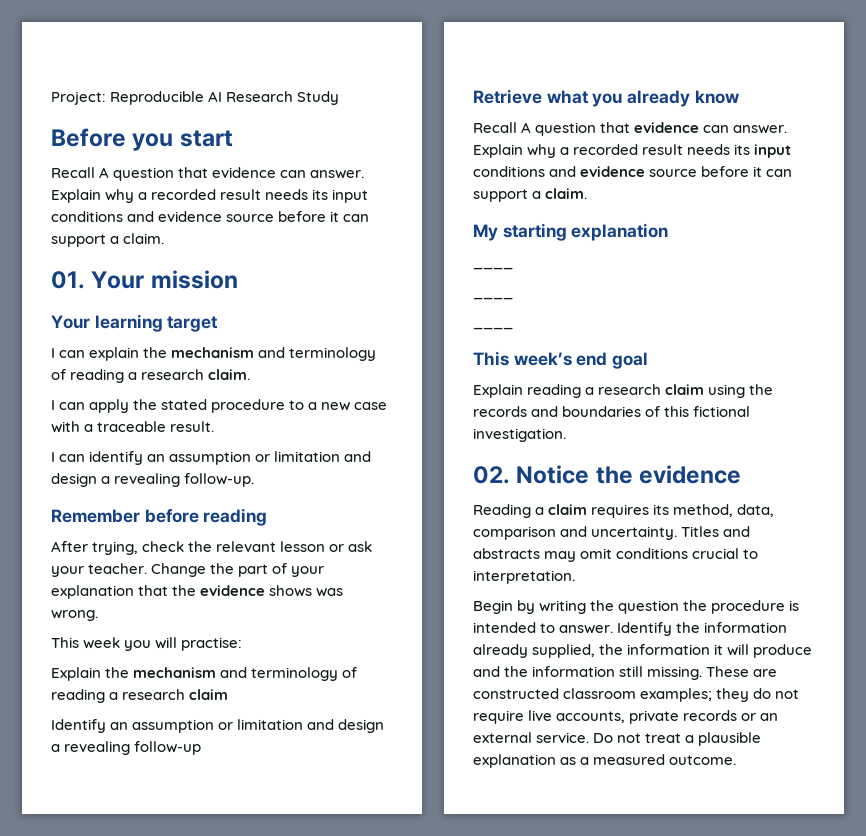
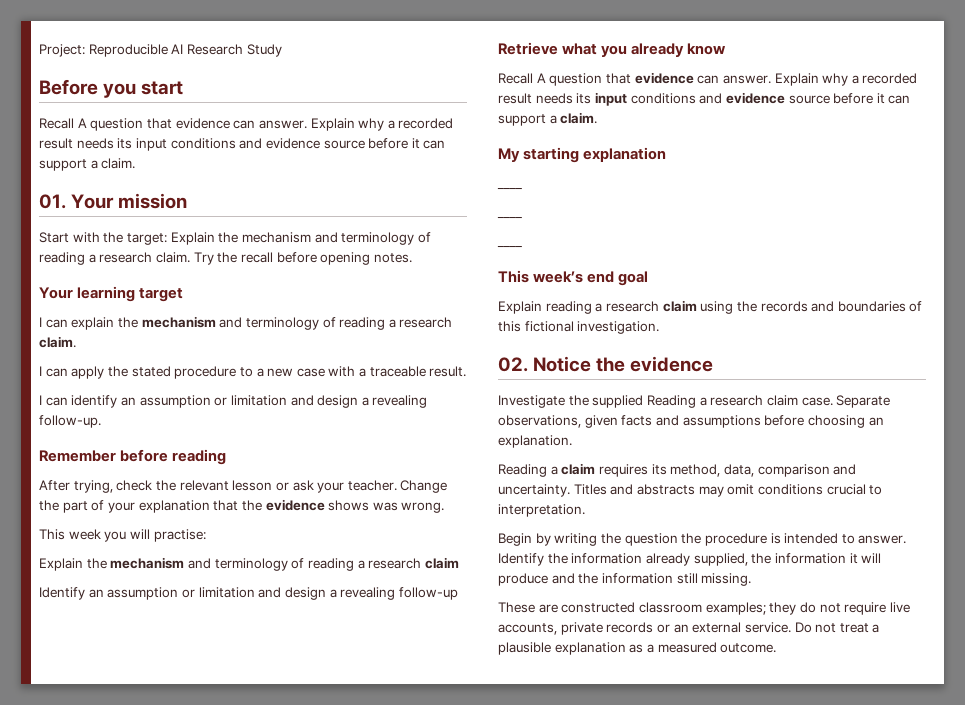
(238, 279) none -> [39,232,431,245] [39,252,412,265] // Start with the target: Explain the mechanism and terminology of reading a research claim. Try the recall before opening notes.
(742, 474) none -> [498,395,891,408] [498,415,884,428] [498,435,572,448] // Investigate the supplied Reading a research claim case. Separate observations, given facts and assumptions before choosing an explanation.
(703, 673) none -> (752, 579) //

